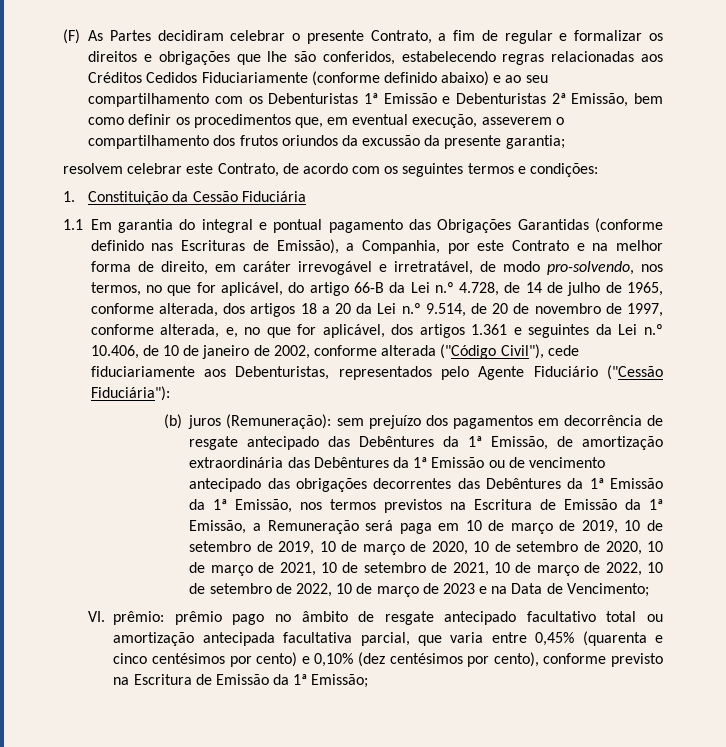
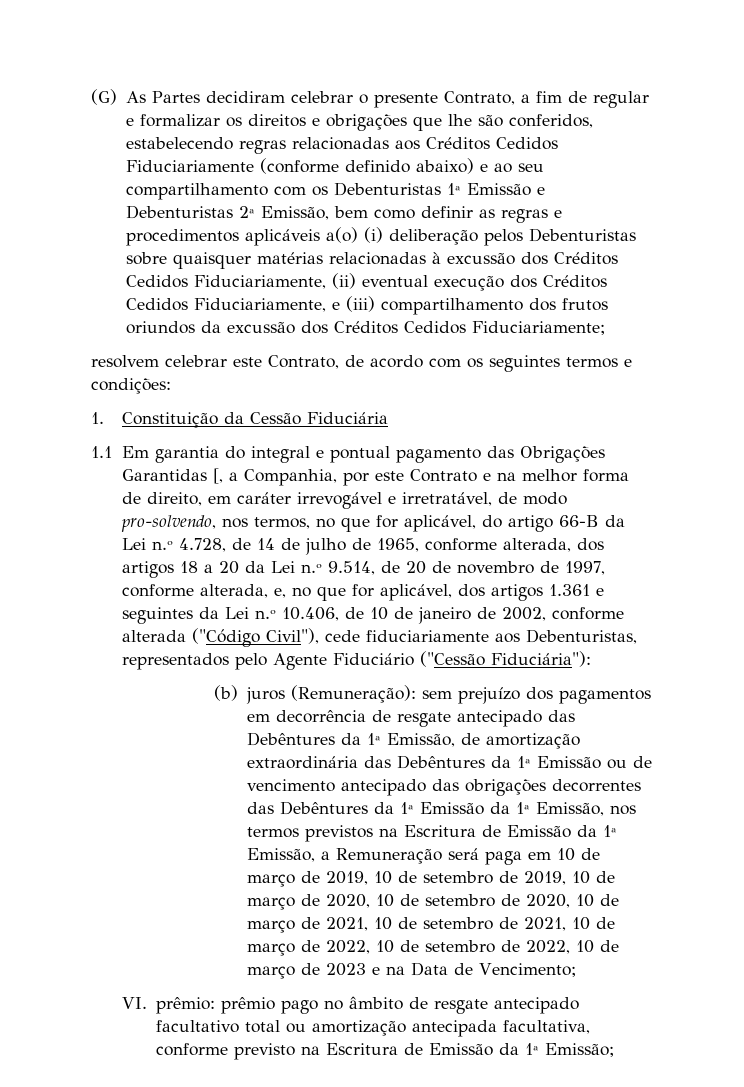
[63,29,80,44] (F) -> [91,89,117,105] (G)
[175,114,564,128] os procedimentos que, em eventual execução, asseverem o -> [478,209,562,223] [125,227,636,246] [125,252,618,269] [125,273,607,291] [125,296,375,312] as regras e procedimentos aplicáveis a(o) (i) deliberação pelos Debenturistas sobre quaisquer matérias relacionadas à excussão dos Créditos Cedidos Fiduciariamente, (ii) eventual execução dos Créditos Cedidos Fiduciariamente, e (iii)
[424,135,565,149] da presente garantia; -> [300,321,605,335] dos Créditos Cedidos Fiduciariamente;
[595,218,663,233] [90,239,339,254] (conforme definido nas Escrituras de Emissão), -> [212,468,223,484] [,
[283,631,663,646] [113,652,539,667] facultativa parcial, que varia entre 0,45% (quarenta e cinco centésimos por cento) e 0,10% (dez centésimos por cento), -> [502,1020,590,1034] facultativa,

